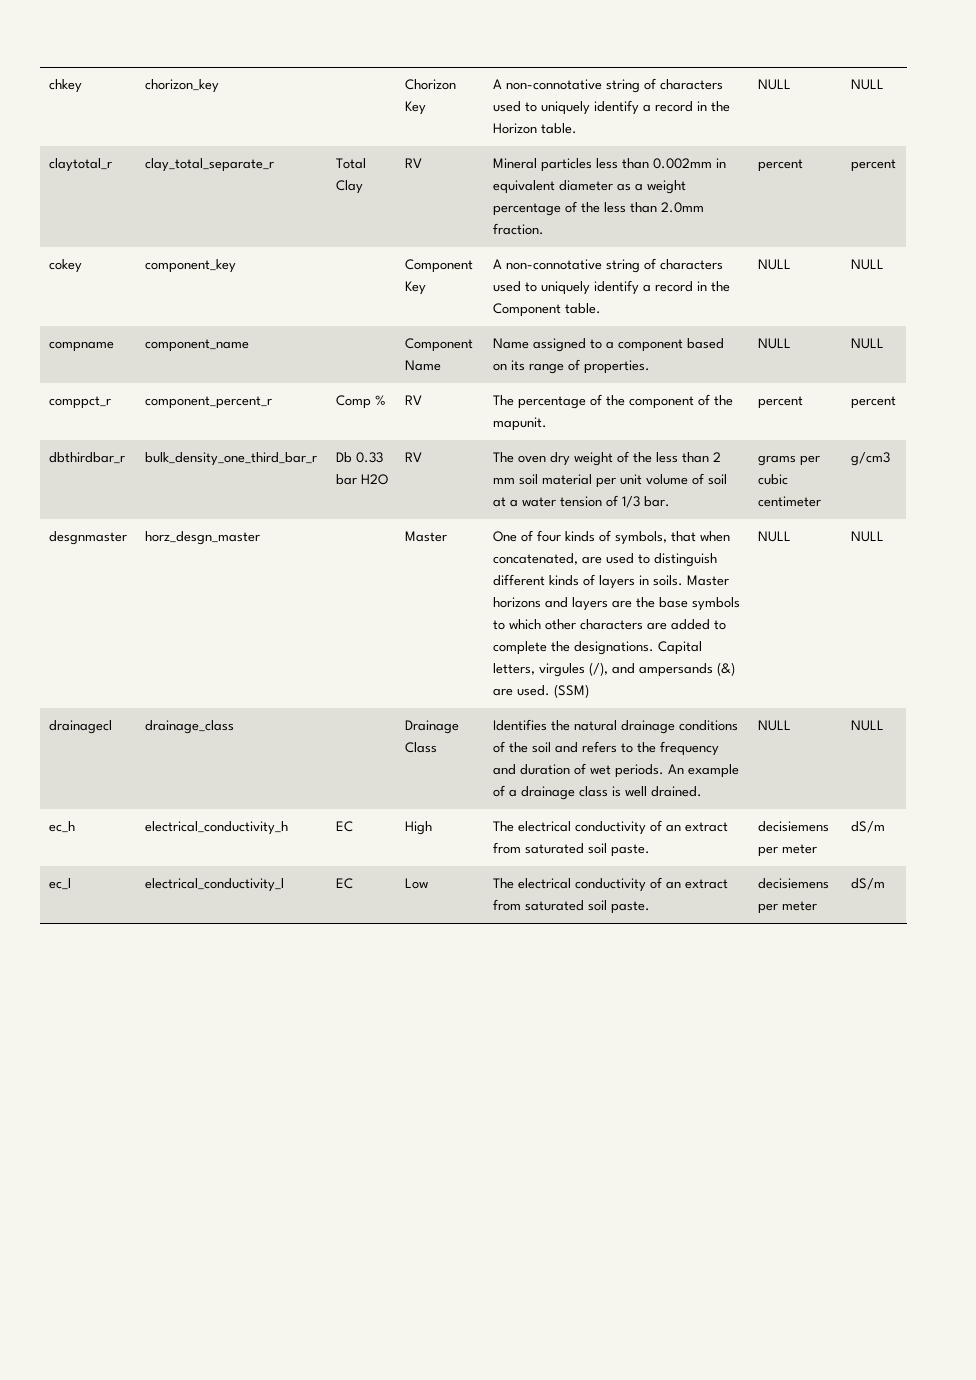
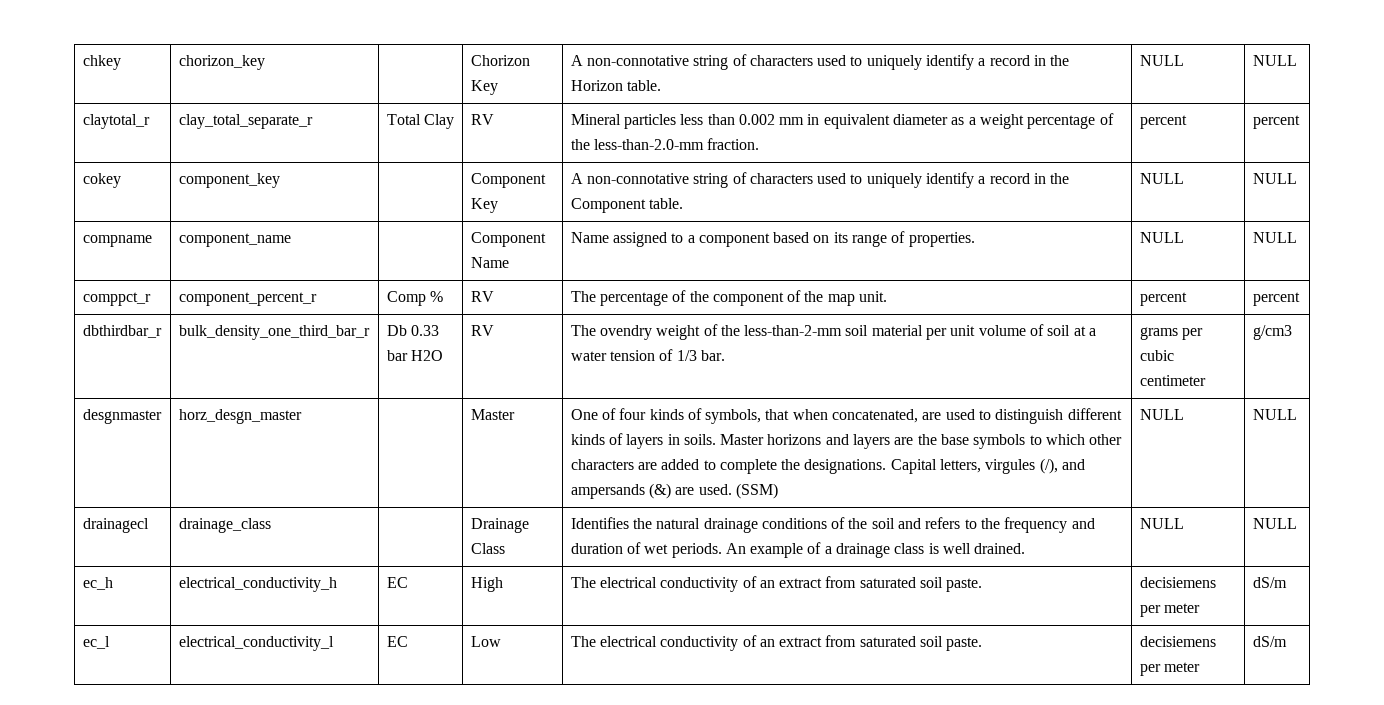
[652,158,712,169] 0.002mm -> [738,114,805,125] 0.002 mm
[603,202,704,213] less than 2.0mm -> [593,139,704,150] less-than-2.0-mm
[492,417,547,431] mapunit. -> [827,291,888,306] map unit.
[517,452,570,466] oven dry -> [599,325,652,340] ovendry
[655,452,721,463] [492,477,515,484] less than 2 mm -> [744,325,843,336] less-than-2-mm

